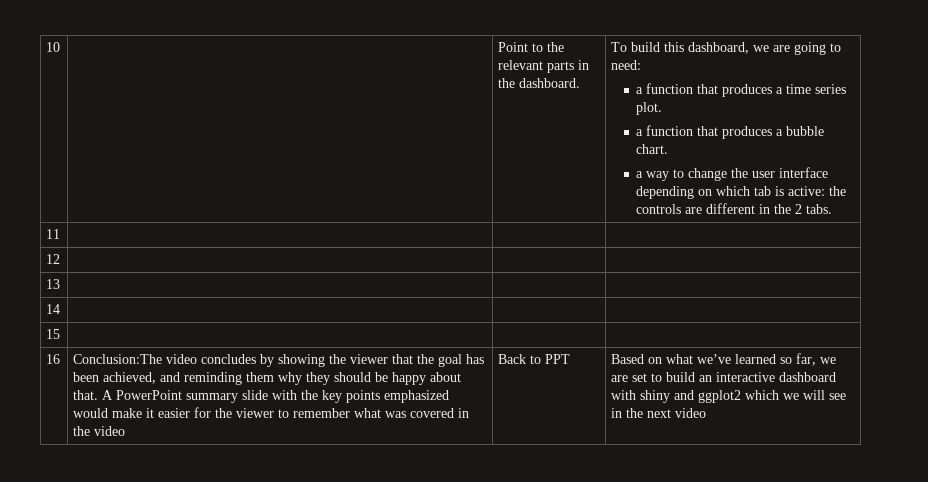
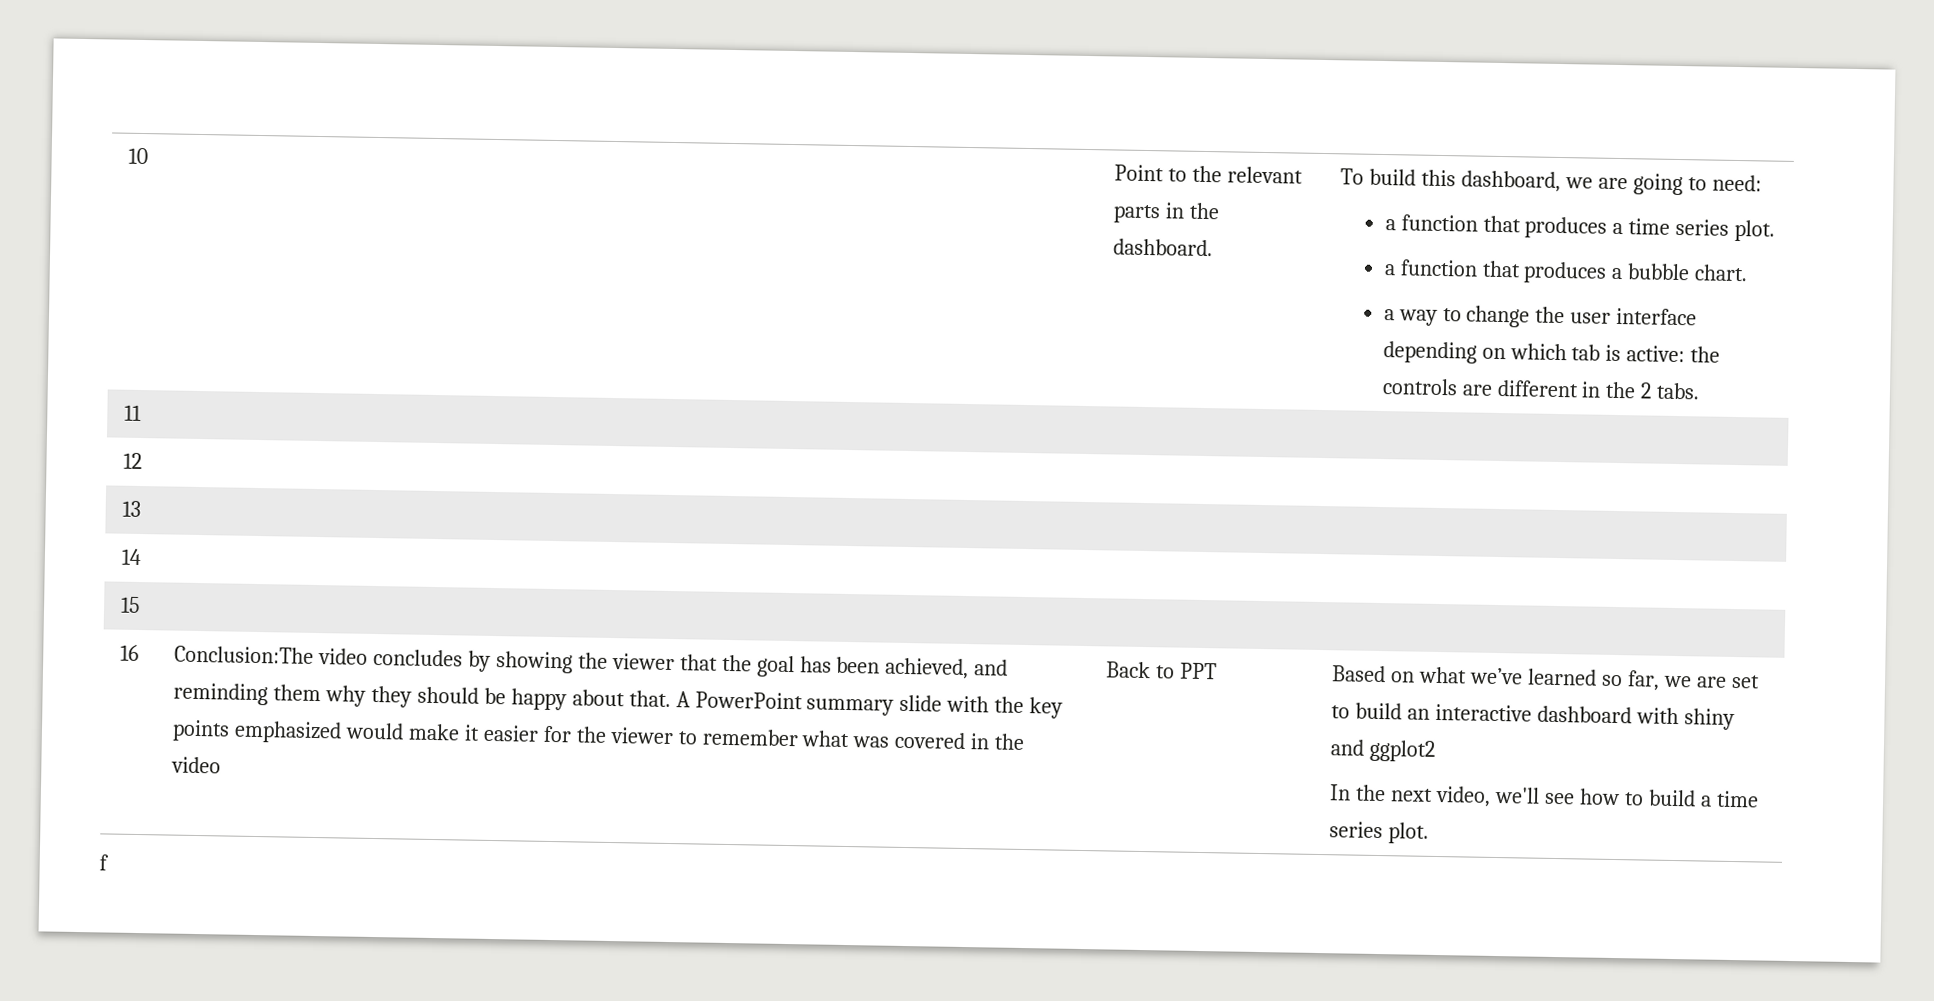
[745,390,847,400] [611,408,707,418] which we will see in the next video -> [1329,784,1759,808] [1329,821,1430,844] [99,854,109,871] // In the next video, we'll see how to build a time series plot. // f

